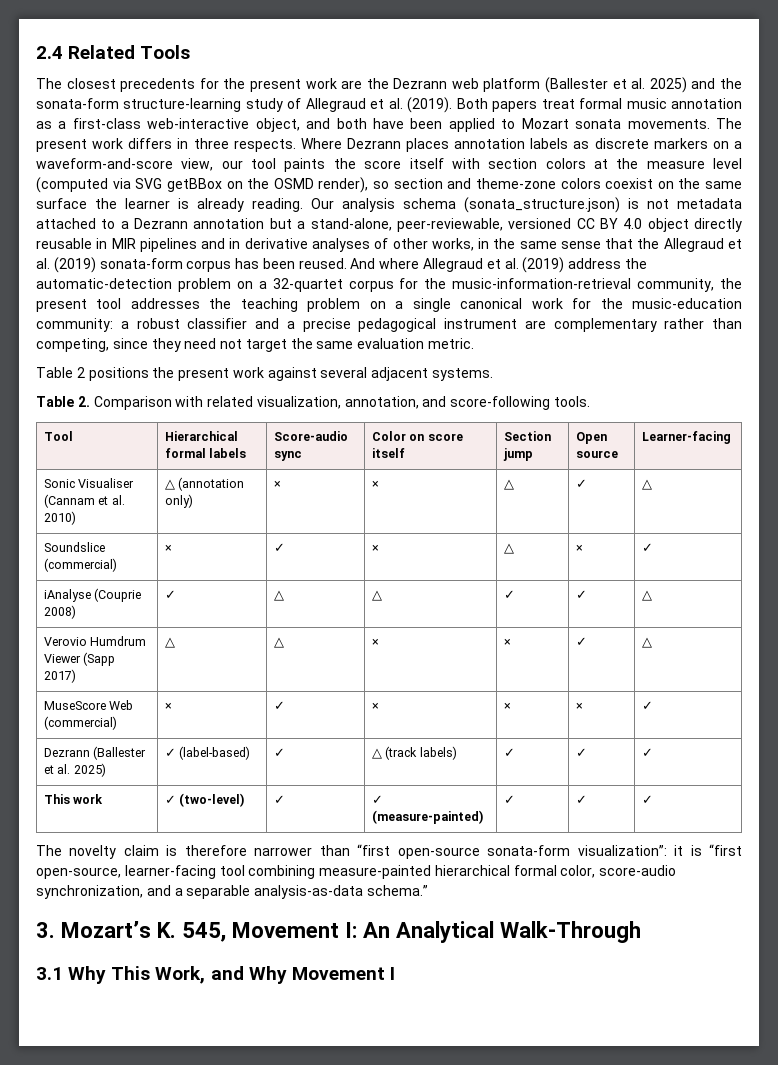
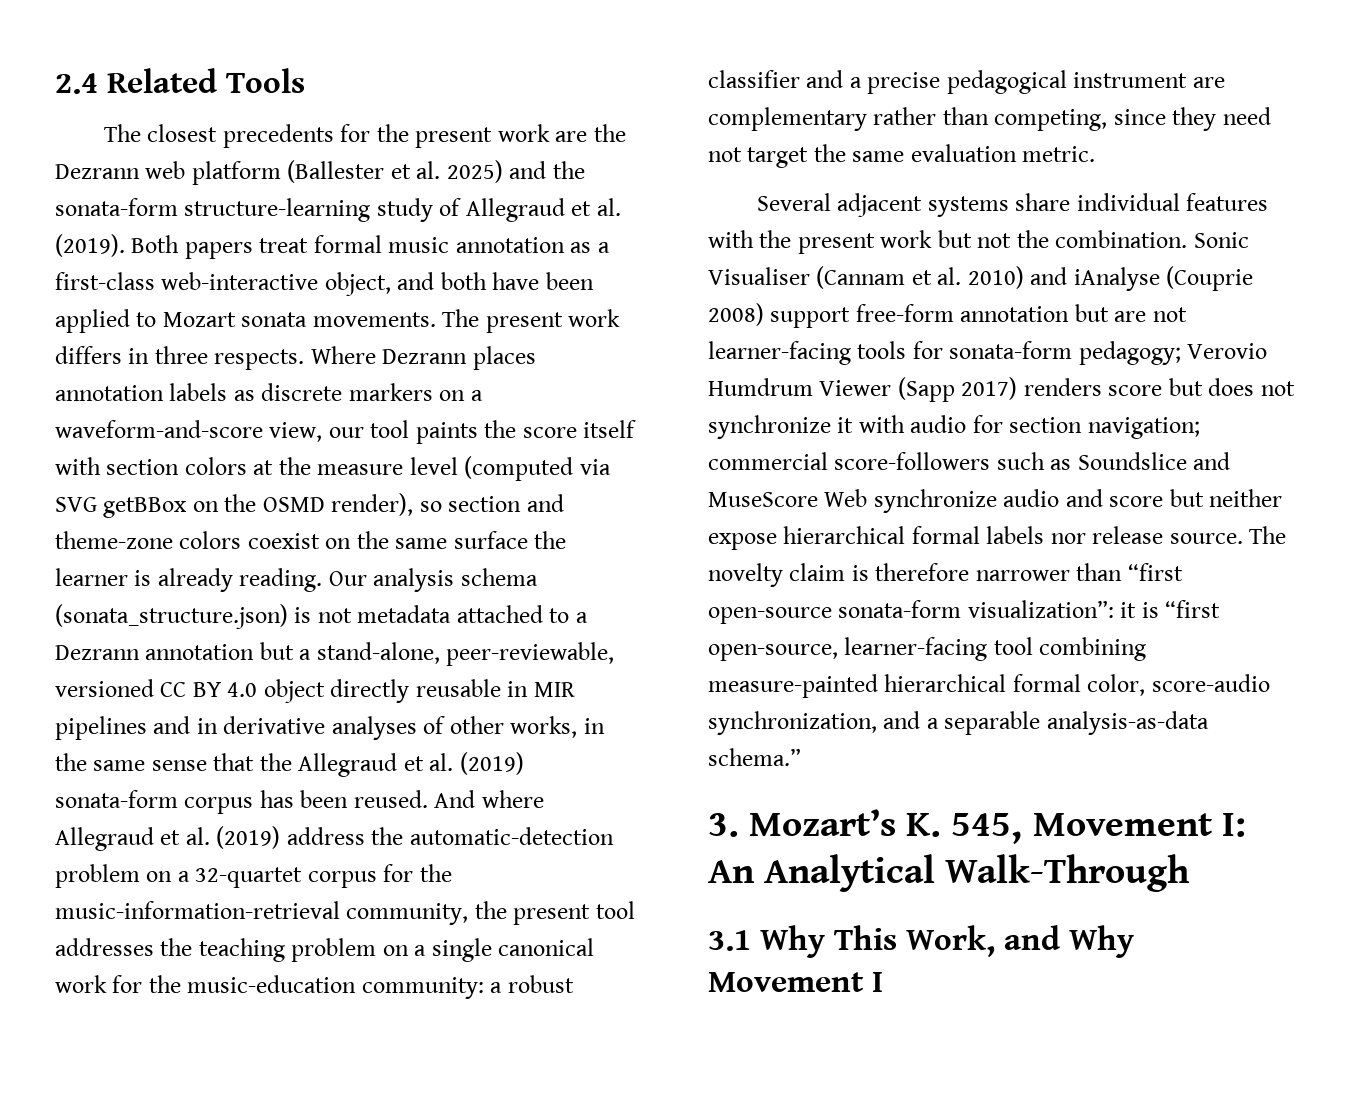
[36,367,494,381] [36,396,591,410] [44,431,74,441] [165,431,239,441] [165,448,247,458] [274,431,349,441] [274,451,303,461] [372,431,463,441] [372,448,406,458] [504,431,552,441] [503,448,534,461] [576,432,608,444] [576,450,619,458] [642,431,732,444] Table 2 positions the present work against several adjacent systems. // Table 2. Comparison with related visualization, annotation, and score-following tools. // Tool | Hierarchical formal labels | Score-audio sync | Color on score itself | Section jump | Open source | Learner-facing // -> [756,193,1269,217] [708,230,1188,254] Several adjacent systems share individual features with the present work but not the combination.
[165,477,245,491] [165,494,194,508] [274,480,282,488] [372,480,380,488] [504,479,515,490] [576,479,588,488] [642,479,653,490] [44,542,106,552] [44,558,118,572] [165,544,173,552] [274,543,286,552] [372,544,380,552] [504,543,515,554] [576,544,584,552] [642,543,654,552] [44,588,142,602] [44,605,77,619] [165,590,177,599] [274,590,285,601] [372,590,383,601] [504,590,516,599] [576,590,588,599] [642,590,653,601] | △ (annotation only) | × | × | △ | ✓ | △ // Soundslice (commercial) | × | ✓ | × | △ | × | ✓ // iAnalyse (Couprie 2008) | ✓ | △ | △ | ✓ | ✓ | △ // -> [1030,266,1254,291] [708,303,1187,328] [708,341,1181,365] and iAnalyse (Couprie 2008) support free-form annotation but are not learner-facing tools for sonata-form pedagogy;
[165,637,176,648] [274,637,285,648] [372,638,380,646] [504,638,512,646] [576,637,588,646] [642,637,653,648] [44,700,134,710] [44,716,118,730] [165,702,173,710] [274,701,286,710] [372,702,380,710] [504,702,512,710] [576,702,584,710] [642,701,654,710] [44,746,147,760] [44,763,106,777] [165,746,251,760] [274,748,286,757] [372,746,457,760] [504,748,516,757] [576,748,588,757] [642,748,654,757] [44,794,104,804] [165,793,245,807] [274,795,286,804] [372,795,384,804] [372,810,484,824] [504,795,516,804] [576,795,588,804] [642,795,654,804] | △ | △ | × | × | ✓ | △ // MuseScore Web (commercial) | × | ✓ | × | × | × | ✓ // Dezrann (Ballester et al. 2025) | ✓ (label-based) | ✓ | △ (track labels) | ✓ | ✓ | ✓ // This work | ✓ (two-level) | ✓ | ✓ (measure-painted) | ✓ | ✓ | ✓ // -> [1023,378,1295,396] [708,415,1200,439] [708,452,1231,470] [708,489,1283,513] [708,526,1243,550] renders score but does not synchronize it with audio for section navigation; commercial score-followers such as Soundslice and MuseScore Web synchronize audio and score but neither expose hierarchical formal labels nor release source.

